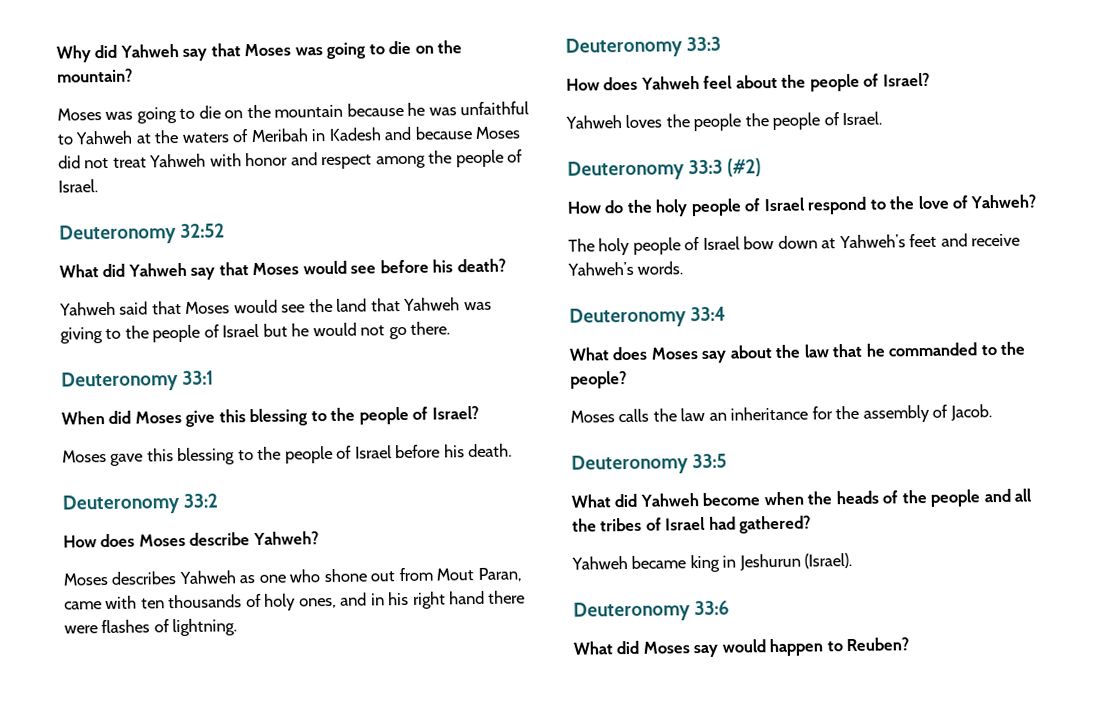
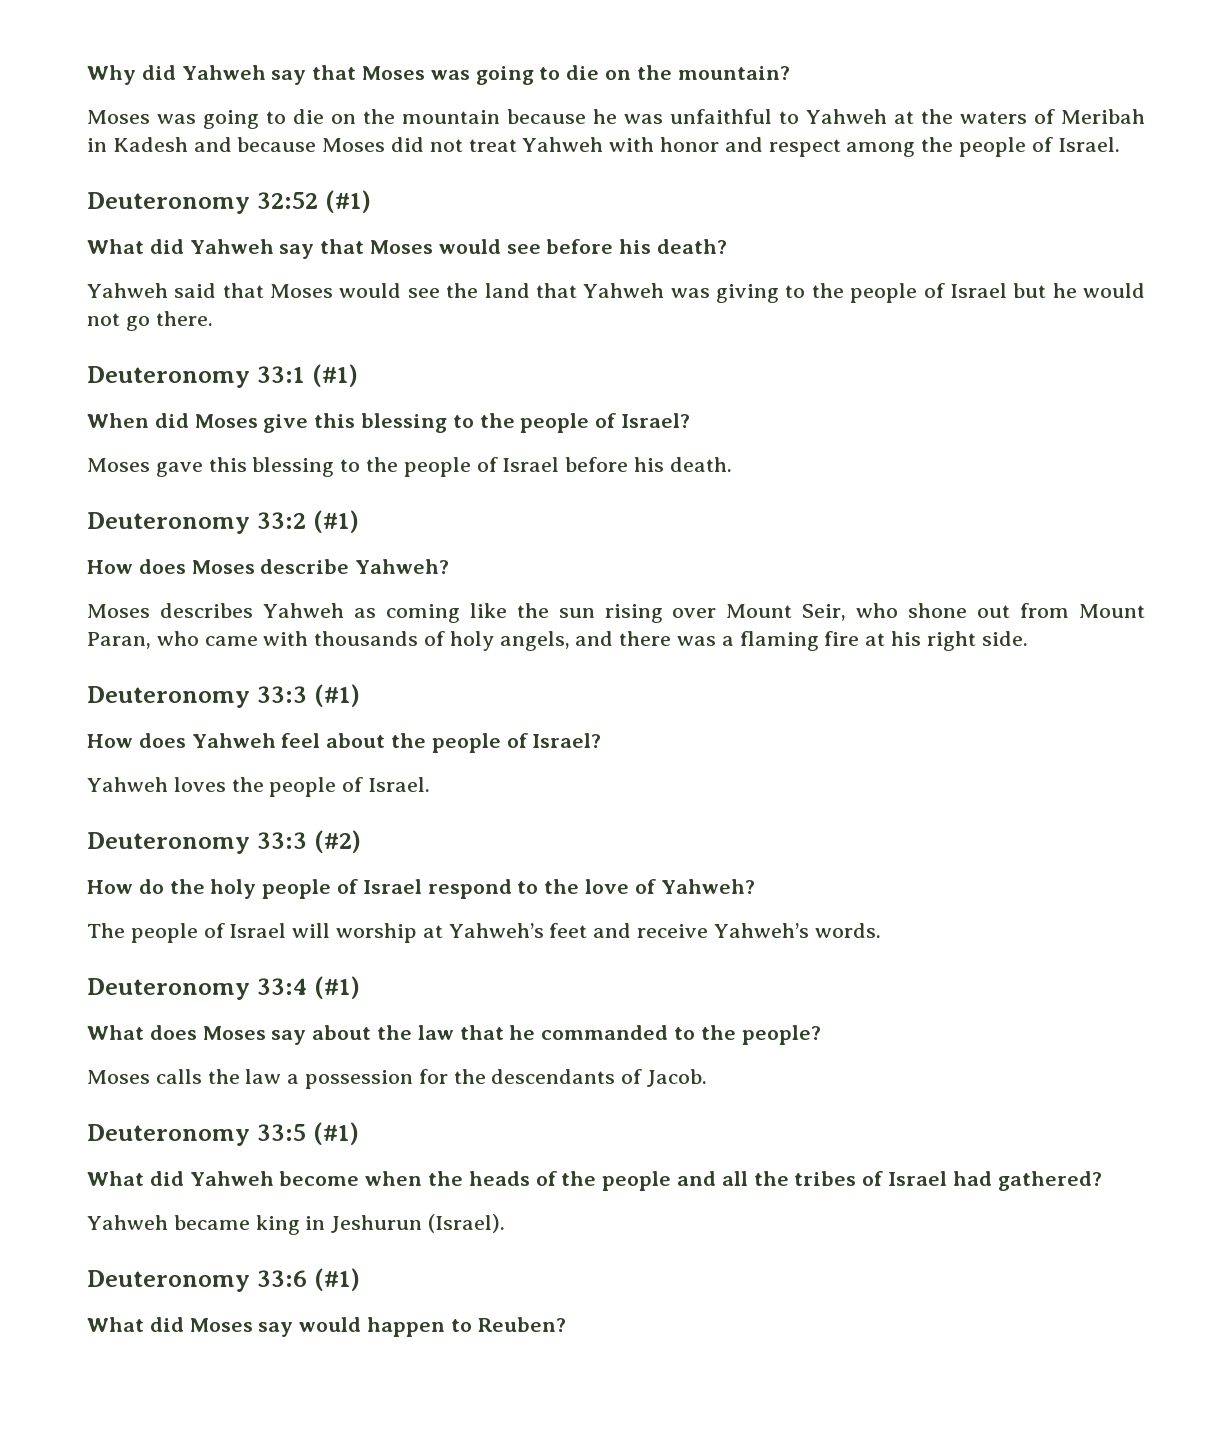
(226, 230) none -> [324,190,371,213] (#1)
(215, 377) none -> [311,364,358,387] (#1)
(219, 500) none -> [312,510,359,533] (#1)
[258,574,286,583] one -> [385,603,847,623] coming like the sun rising over Mount Seir,
[436,567,522,583] Mout Paran, -> [1079,604,1145,618] [87,631,199,649] Mount Paran, who
[140,598,165,609] ten -> (309, 638) none
[298,590,526,609] [64,618,238,637] [565,36,722,58] ones, and in his right hand there were flashes of lightning. // Deuteronomy 33:3 -> [499,631,1028,651] [87,684,360,708] angels, and there was a flaming fire at his right side. // Deuteronomy 33:3 (#1)
[744,112,821,131] the people -> (337, 787) none
[598,235,818,256] holy people of Israel bow down -> [130,923,418,943] people of Israel will worship
(727, 314) none -> [313,976,360,999] (#1)
[708,406,809,421] an inheritance -> [287,1070,414,1089] a possession
[862,404,930,423] assembly -> [491,1069,616,1084] descendants
(728, 461) none -> [312,1122,359,1145] (#1)
(731, 608) none -> [313,1268,360,1291] (#1)

